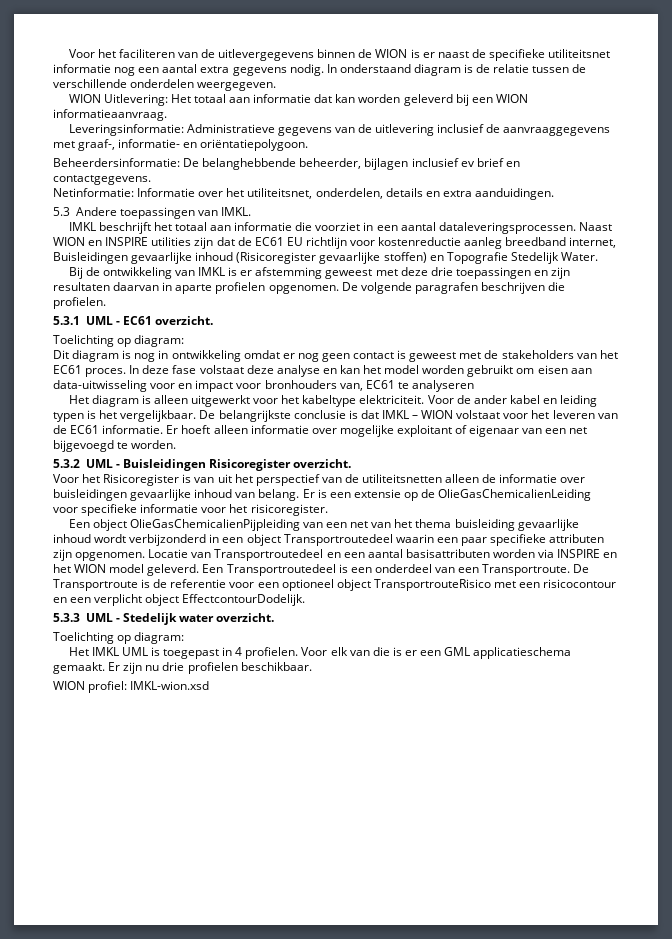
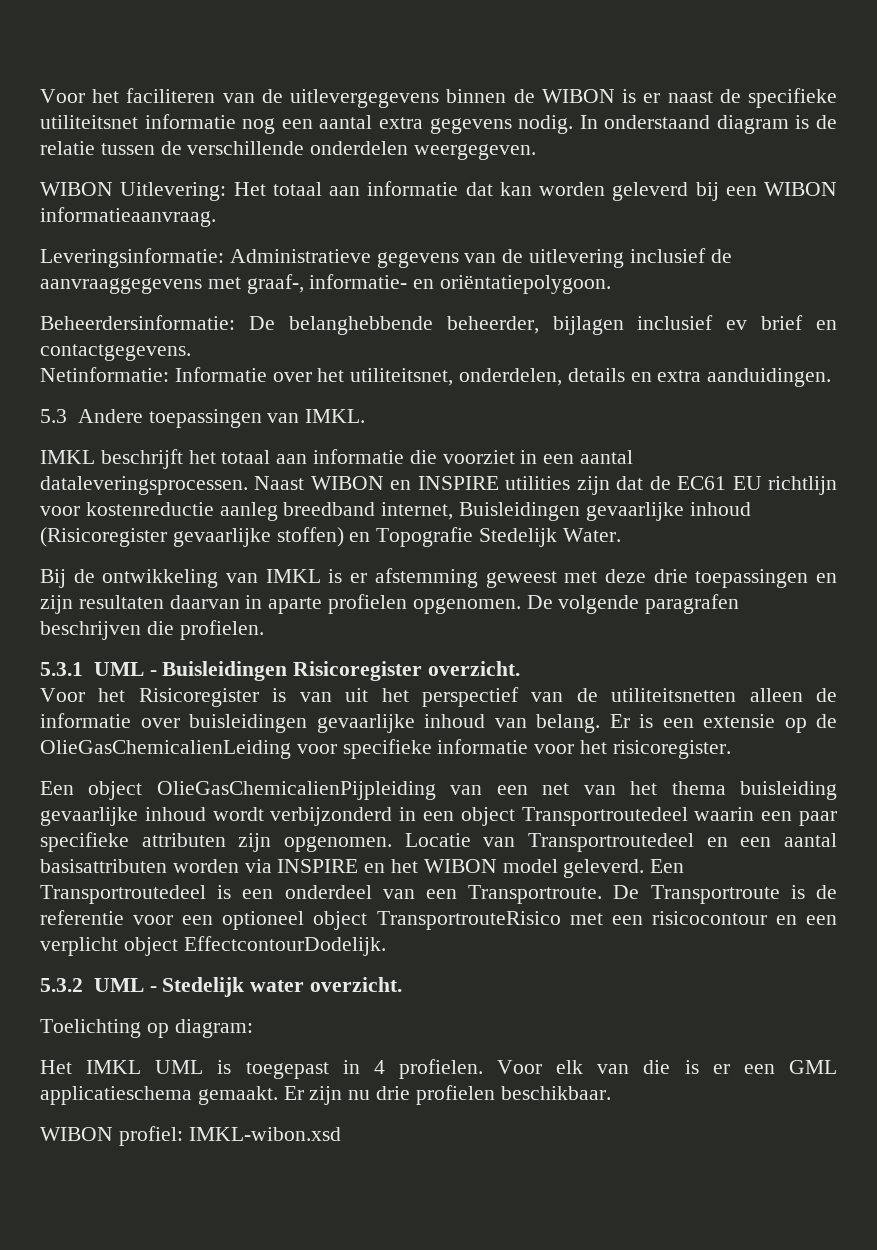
[375,49,408,58] WION -> [541,89,615,103] WIBON
[68,94,101,103] WION -> [40,182,113,196] WIBON
[495,94,528,103] WION -> [764,182,837,196] WIBON
[53,237,85,246] WION -> [310,476,384,490] WIBON
[122,316,214,325] [53,335,185,347] [53,350,618,362] [53,365,592,377] [53,380,474,392] [68,395,598,407] [53,410,618,422] [53,425,588,437] [53,440,177,452] [53,459,120,468] EC61 overzicht. // Toelichting op diagram: // Dit diagram is nog in ontwikkeling omdat er nog geen contact is geweest met de stakeholders van het EC61 proces. In deze fase volstaat deze analyse en kan het model worden gebruikt om eisen aan data-uitwisseling voor en impact voor bronhouders van, EC61 te analyseren // Het diagram is alleen uitgewerkt voor het kabeltype elektriciteit. Voor de ander kabel en leiding typen is het vergelijkbaar. De belangrijkste conclusie is dat IMKL – WION volstaat voor het leveren van de EC61 informatie. Er hoeft alleen informatie over mogelijke exploitant of eigenaar van een net bijgevoegd te worden. // 5.3.2 UML - -> (157, 673) none
[74,564,107,573] WION -> [423,859,497,873] WIBON
[53,613,80,622] 5.3.3 -> [40,978,83,992] 5.3.2
[53,681,210,693] WION profiel: IMKL-wion.xsd -> [40,1126,341,1146] WIBON profiel: IMKL-wibon.xsd

